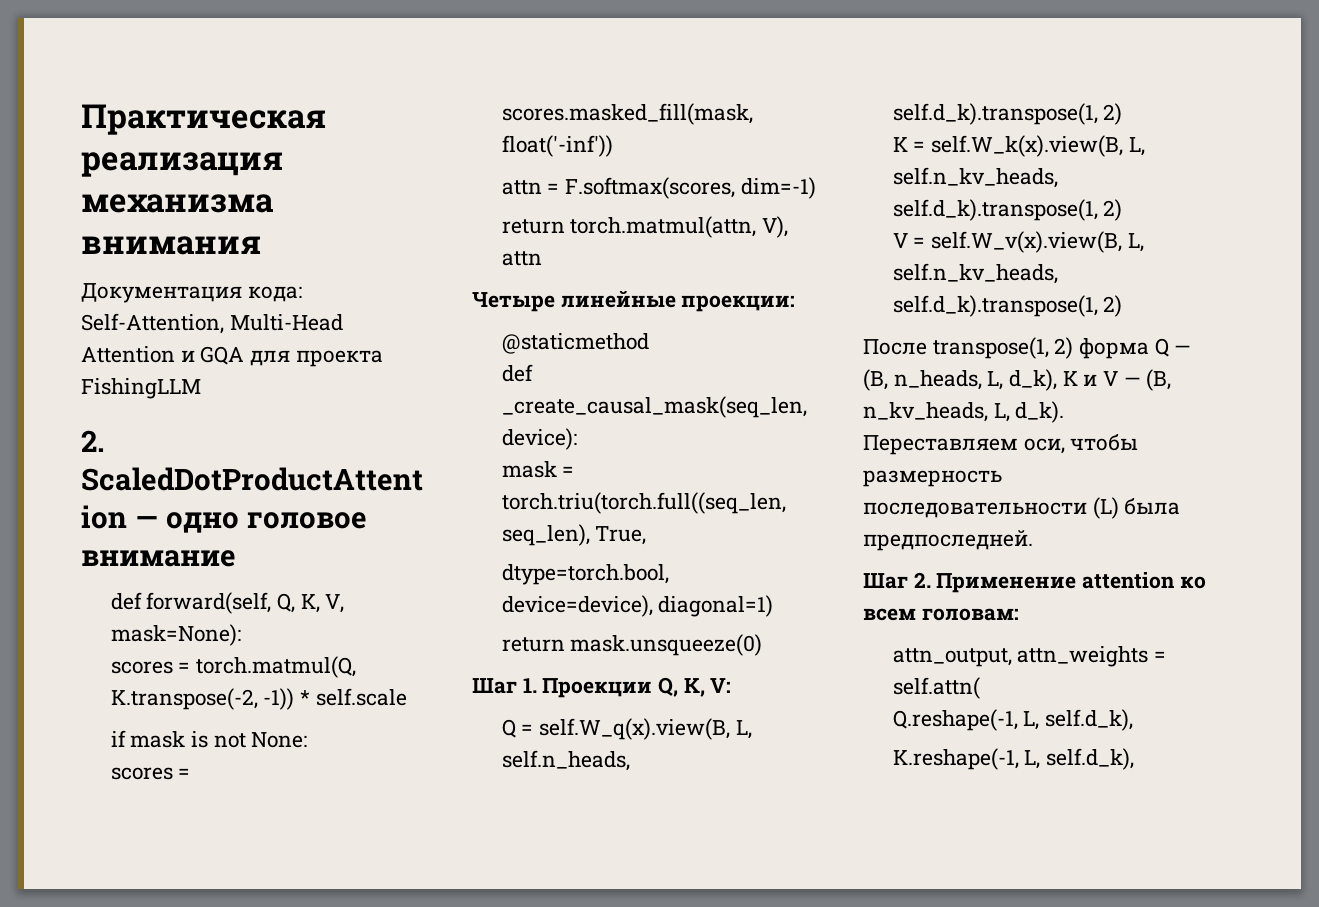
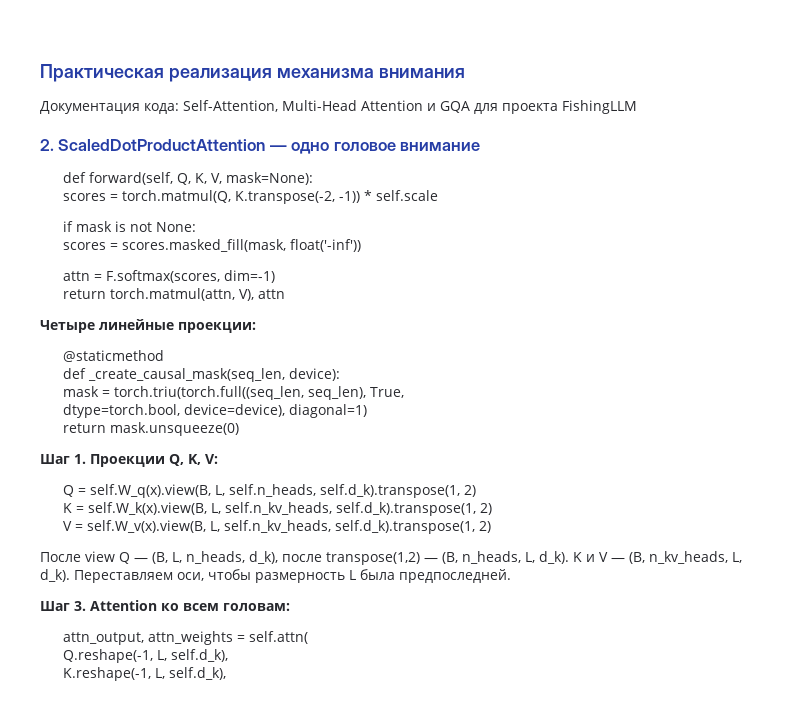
[932,337,1169,359] transpose(1, 2) форма Q -> [85,551,420,565] view Q — (B, L, n_heads, d_k), после transpose(1,2)
[1009,369,1058,391] d_k), -> [539,551,569,564] d_k).
[863,497,1119,519] последовательности (L) -> [349,570,356,580] L
[913,572,1176,593] 2. Применение attention -> [74,600,157,611] 3. Attention

